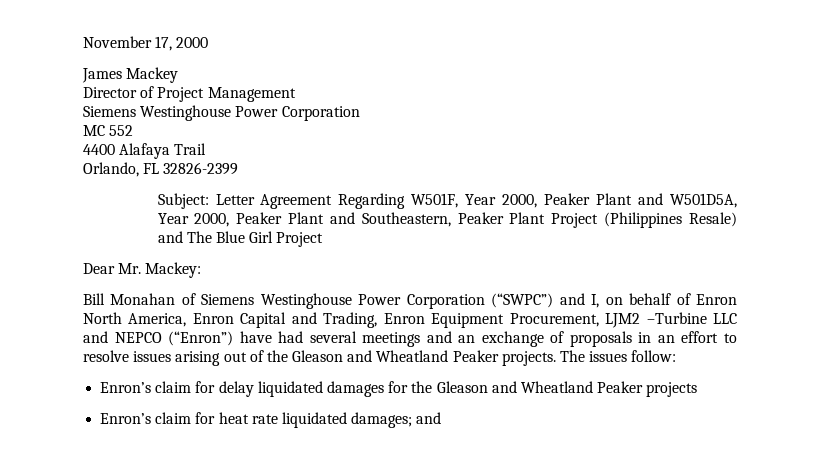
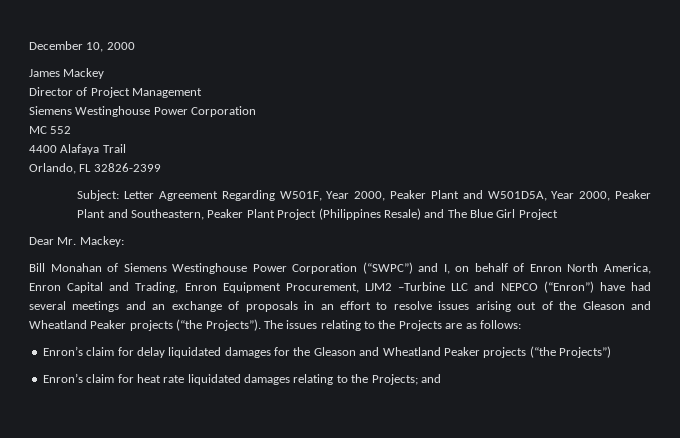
[83,36,173,51] November 17, -> [29,41,104,52] December 10,
[501,350,677,366] projects. The issues follow: -> [129,319,521,331] projects (“the Projects”). The issues relating to the Projects are as follows:
(698, 389) none -> [529,346,611,358] (“the Projects”)
[351,412,413,428] damages; -> [244,374,418,385] damages relating to the Projects;

